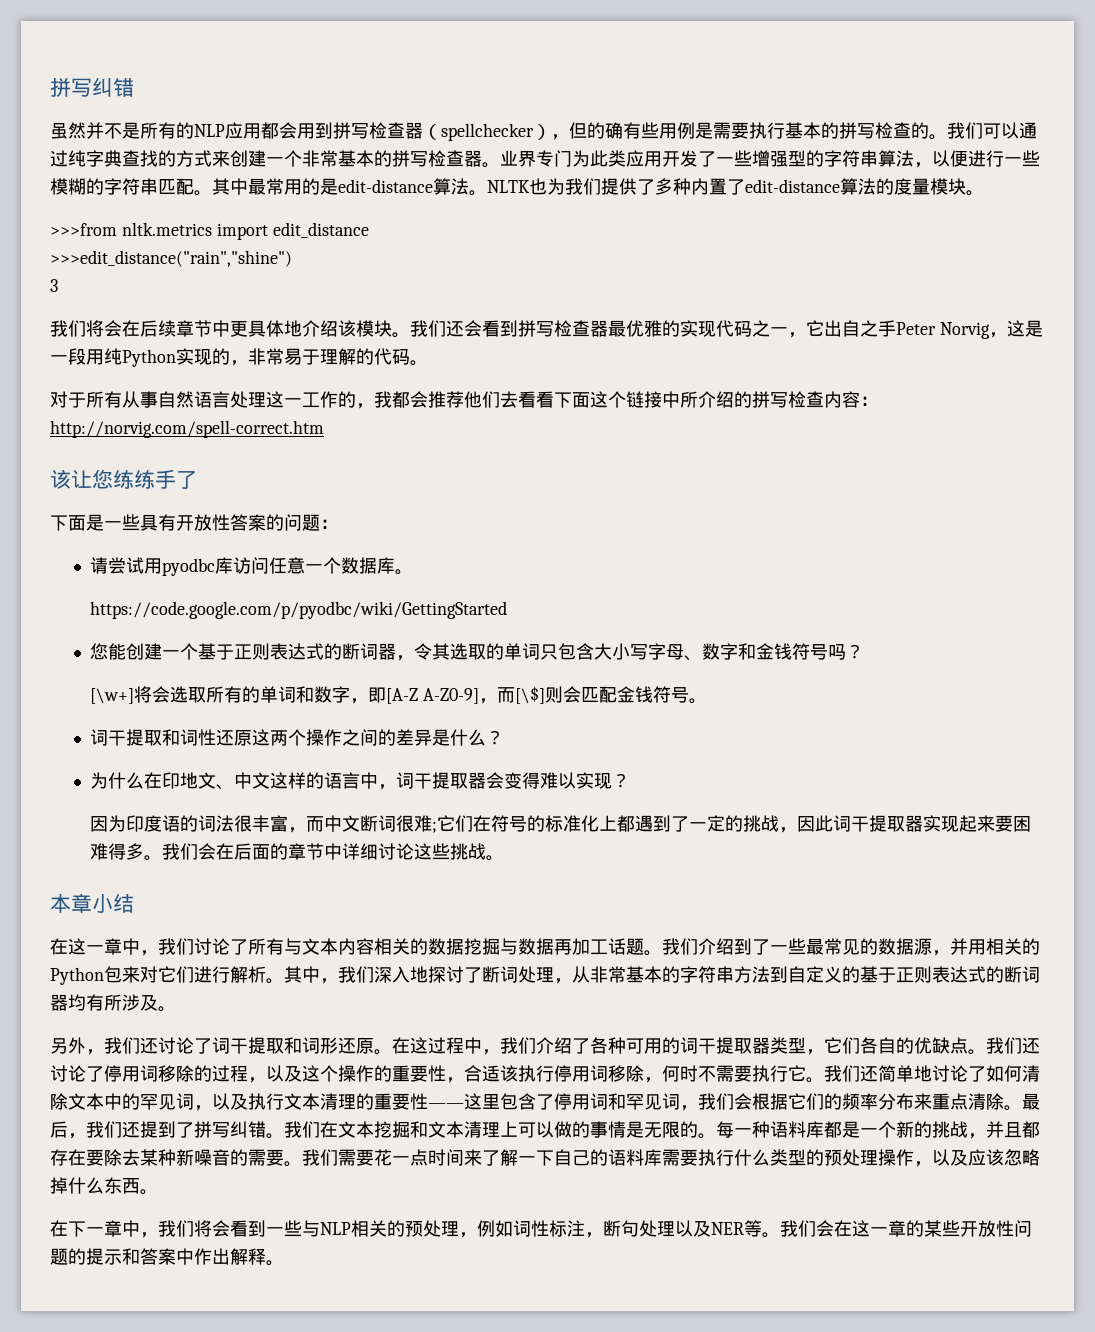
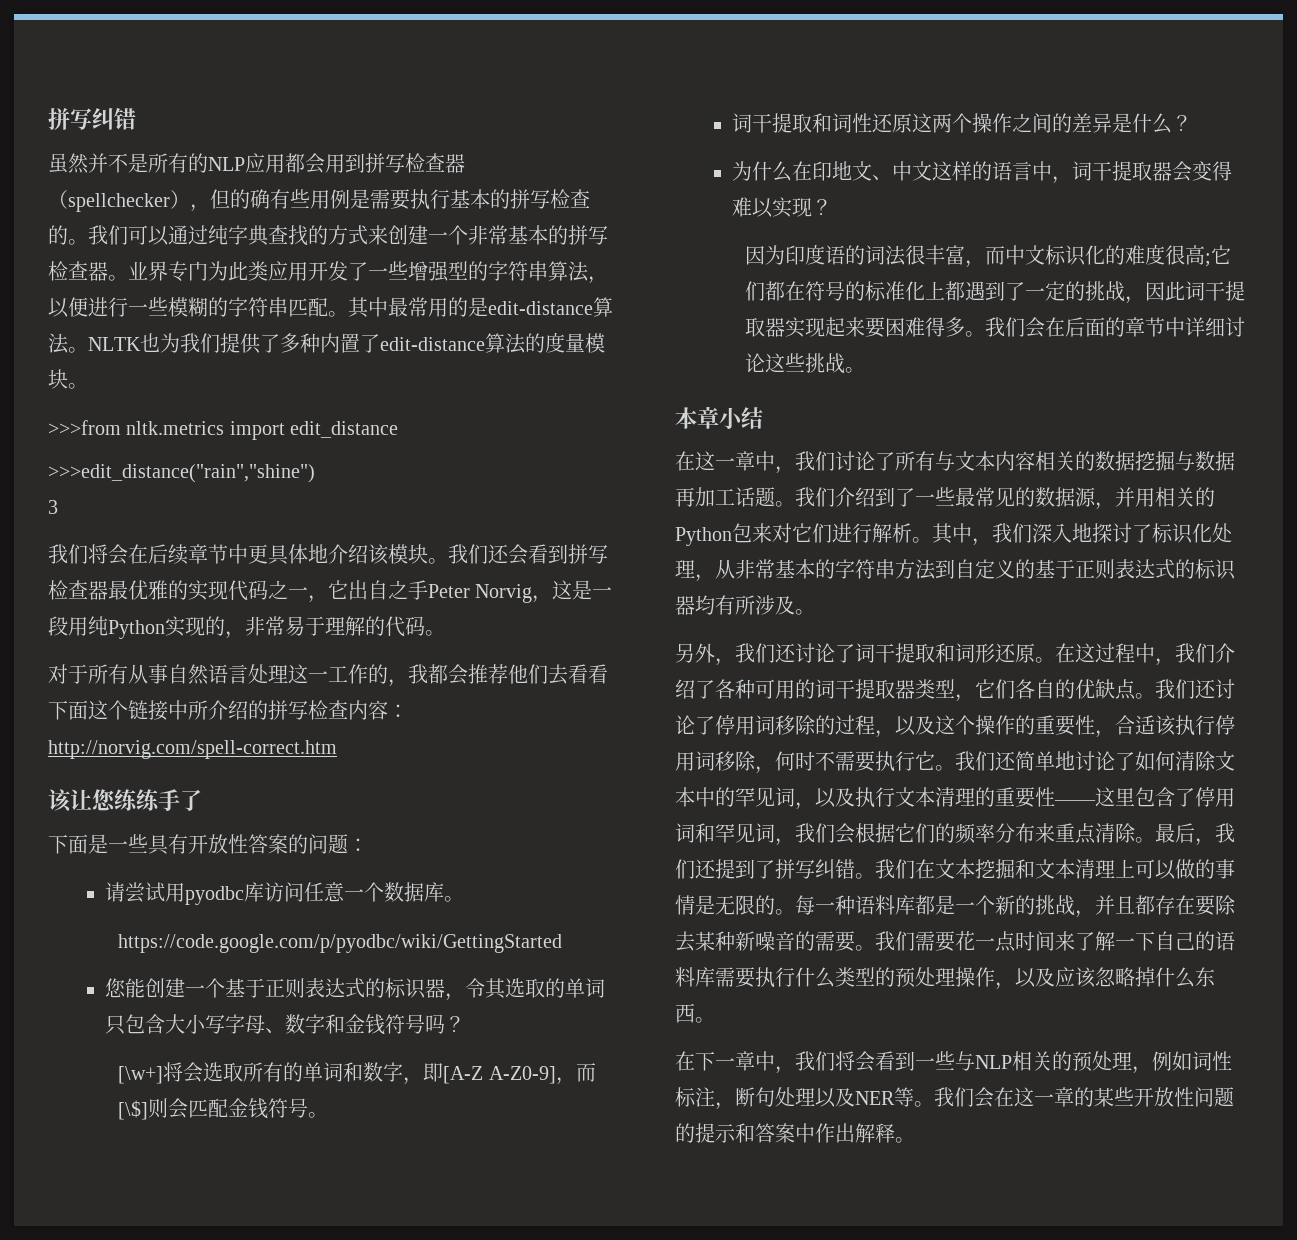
[341,643,378,660] 断词 -> [385,978,427,999] 标识
[359,815,432,832] 断词很难 -> [1045,244,1206,266] 标识化的难度很高
(473, 823) none -> [765,281,786,301] 都
[482,966,518,983] 断词 -> [1152,523,1212,544] 标识化
[1004,966,1040,983] 断词 -> [1195,559,1236,580] 标识

